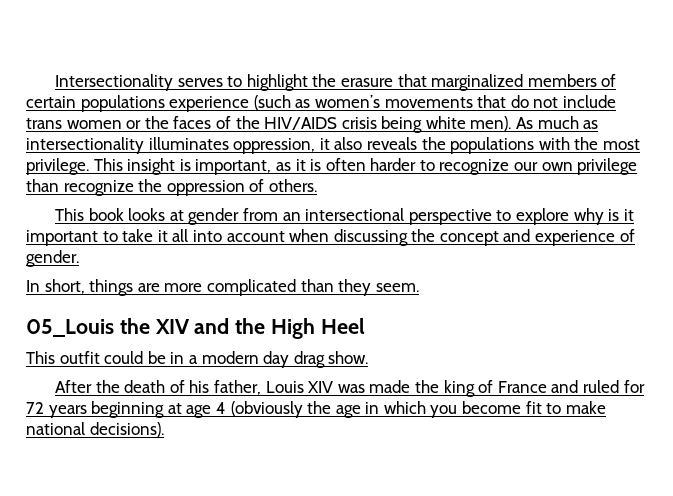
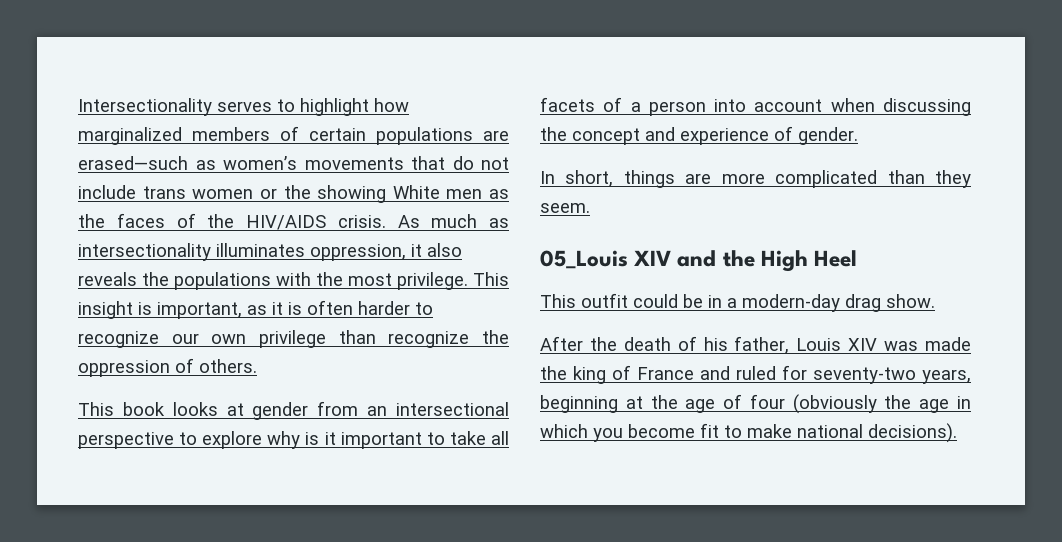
[312,74,427,87] the erasure that -> [374,98,409,112] how
[169,95,291,112] experience (such -> [483,130,509,141] [78,156,188,170] are erased—such
[173,116,512,133] faces of the HIV/AIDS crisis being white men). -> [317,185,509,203] [78,213,386,230] showing White men as the faces of the HIV/AIDS crisis.
[157,229,189,242] it all -> [490,431,509,445] [540,97,706,116] all facets of a person
[119,318,150,334] the -> (628, 259) none
[201,351,290,368] modern day -> [742,294,840,312] modern-day
[26,401,226,418] 72 years beginning at age 4 -> [813,367,971,384] [540,394,785,413] seventy-two years, beginning at the age of four

